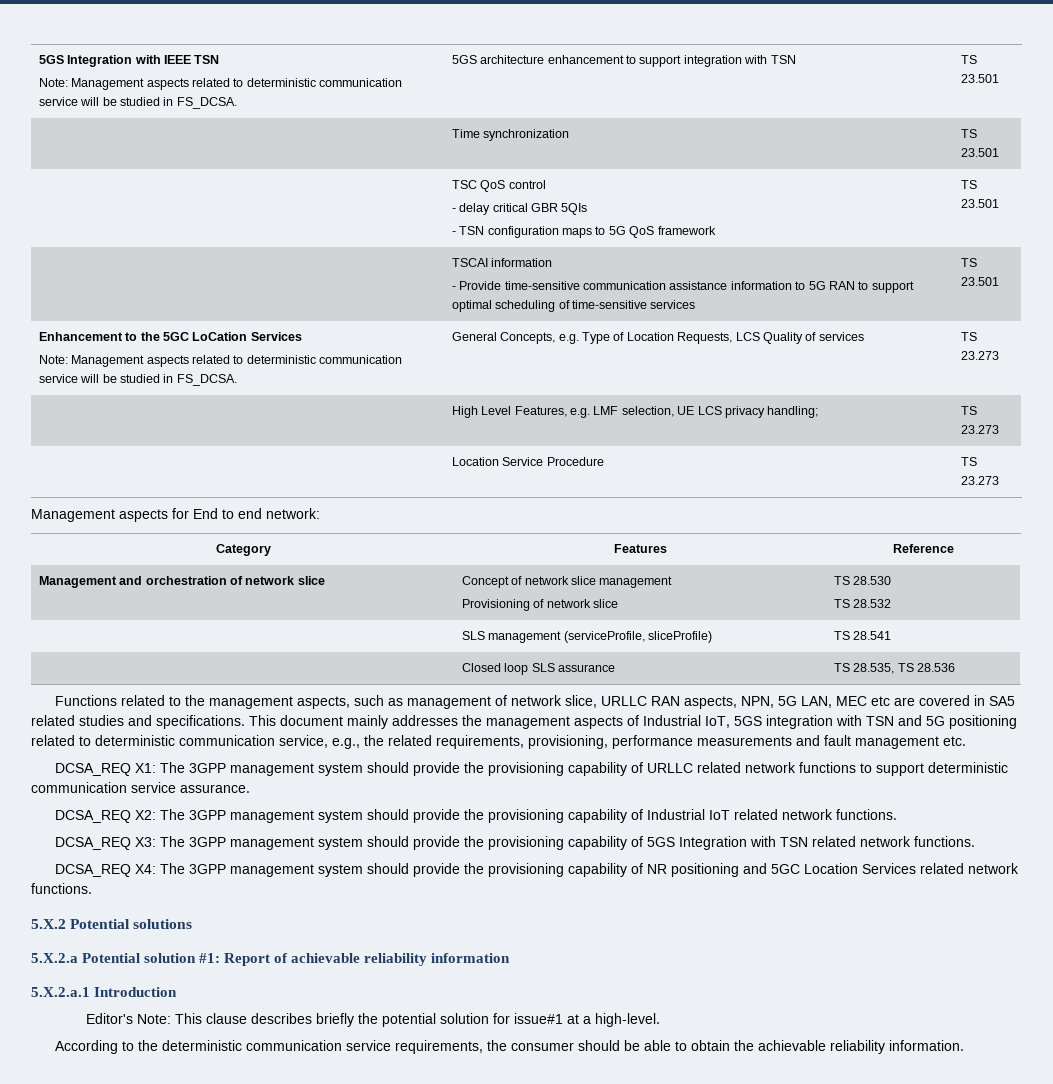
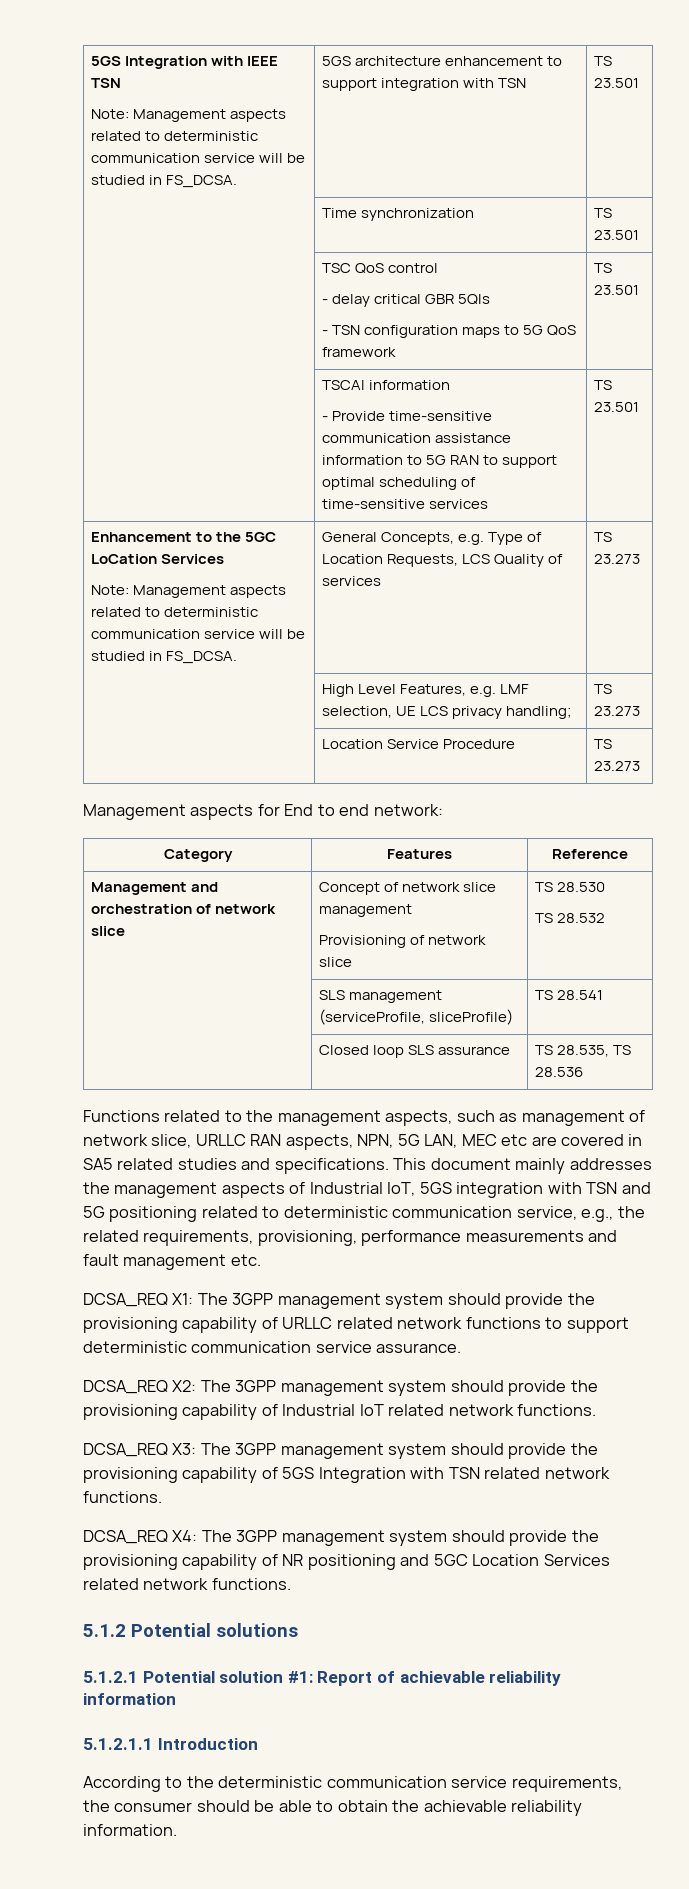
[31,919,66,929] 5.X.2 -> [83,1624,126,1637] 5.1.2
[31,953,78,963] 5.X.2.a -> [83,1671,138,1683] 5.1.2.1
[31,987,90,997] 5.X.2.a.1 -> [83,1738,153,1750] 5.1.2.1.1
[86,1013,661,1027] // Editor's Note: This clause describes briefly the potential solution for issue#1 at a high-level. -> (258, 1744) none

